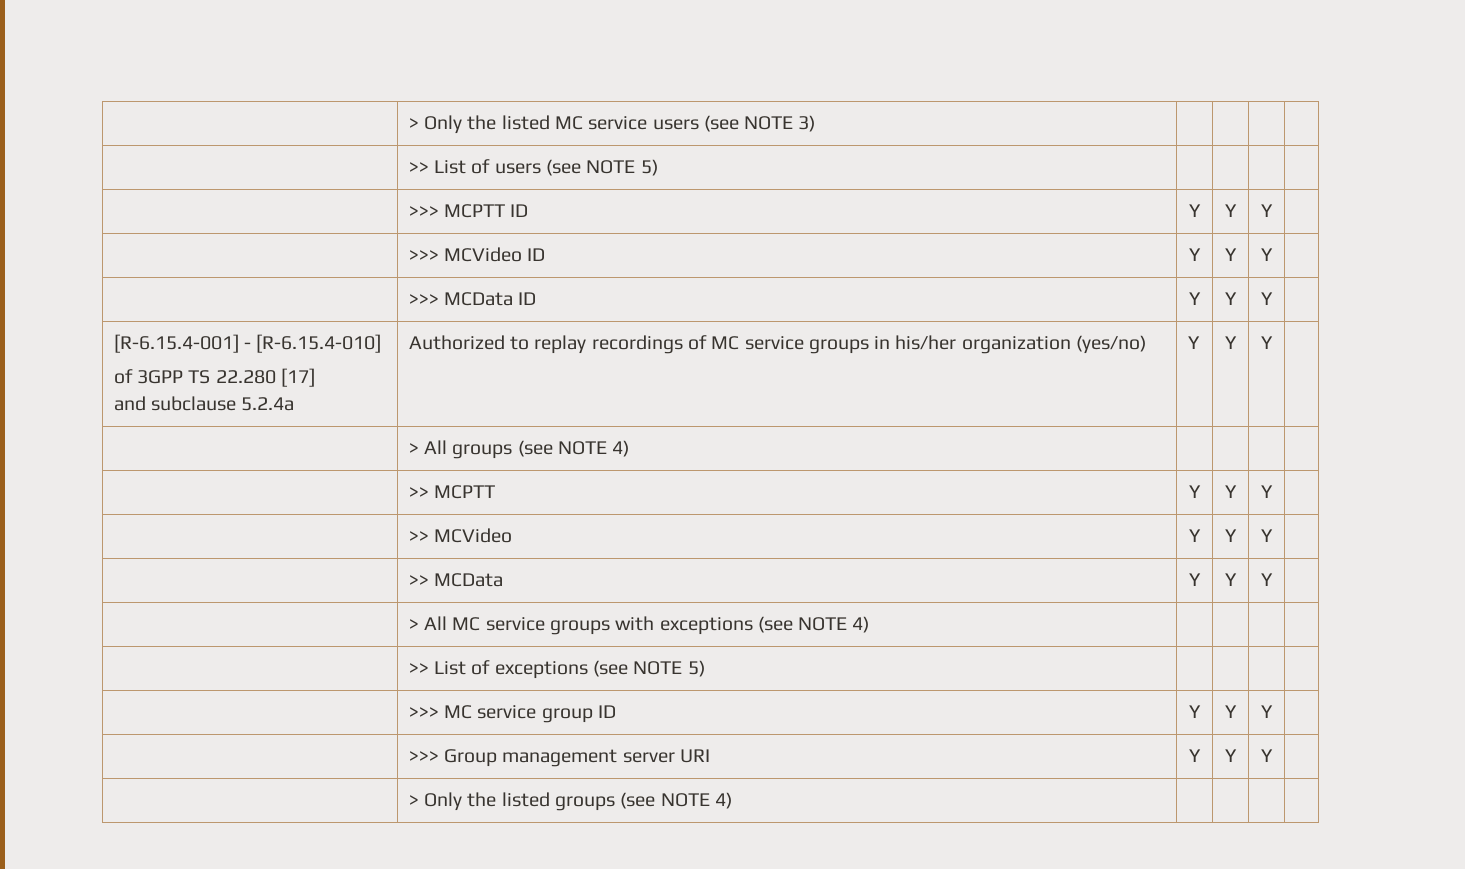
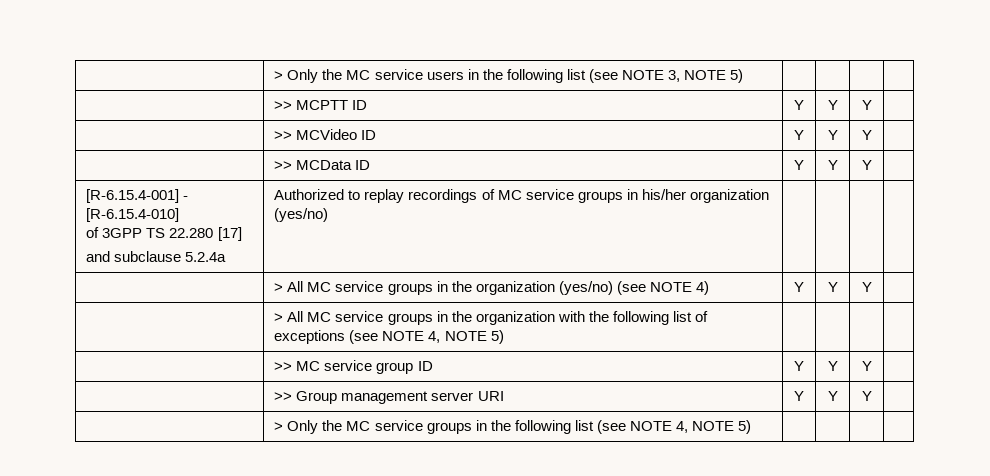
[408,115,550,134] | > Only the listed -> [274,69,343,83] | > Only the
[703,115,816,132] [408,159,658,176] [408,206,439,217] (see NOTE 3) | | | | // | >> List of users (see NOTE 5) | | | | // | >>> -> [467,69,744,83] [274,101,293,110] in the following list (see NOTE 3, NOTE 5) | | | | // | >>
[408,250,439,261] >>> -> [274,131,293,140] >>
[408,294,439,305] >>> -> [274,161,293,170] >>
[1187,336,1200,349] [1225,336,1237,349] [1261,336,1273,349] [408,440,630,459] [408,485,496,499] [1189,485,1201,498] [1225,485,1237,498] [1261,485,1273,498] [408,528,513,543] [1189,529,1201,542] [1225,529,1237,542] [1261,529,1273,542] [408,573,504,587] Y | Y | Y | // | > All groups (see NOTE 4) | | | | // | >> MCPTT | Y | Y | Y | // | >> MCVideo | Y | Y | Y | // | >> MCData -> [274,281,709,295] | | | // | > All MC service groups in the organization (yes/no) (see NOTE 4)
[615,616,870,635] [408,660,705,679] [408,707,439,718] with exceptions (see NOTE 4) | | | | // | >> List of exceptions (see NOTE 5) | | | | // | >>> -> [436,311,708,325] [274,330,504,344] [274,362,293,371] in the organization with the following list of exceptions (see NOTE 4, NOTE 5) | | | | // | >>
[408,751,439,762] >>> -> [274,392,293,401] >>
[501,792,732,811] listed groups (see NOTE 4) -> [346,420,752,434] MC service groups in the following list (see NOTE 4, NOTE 5)

